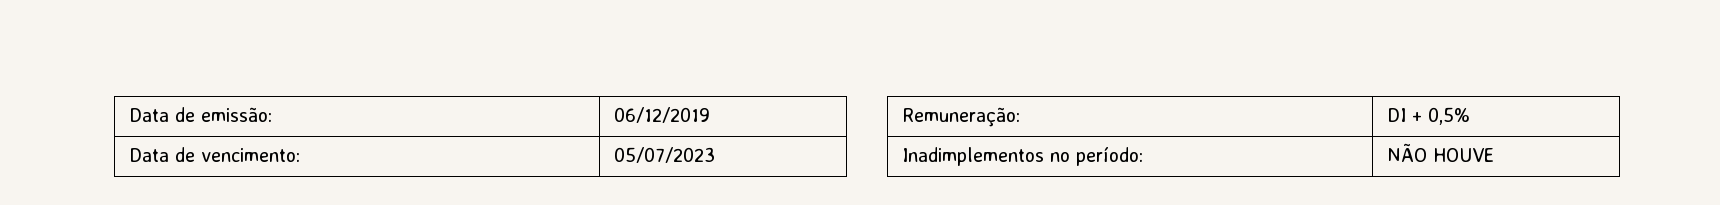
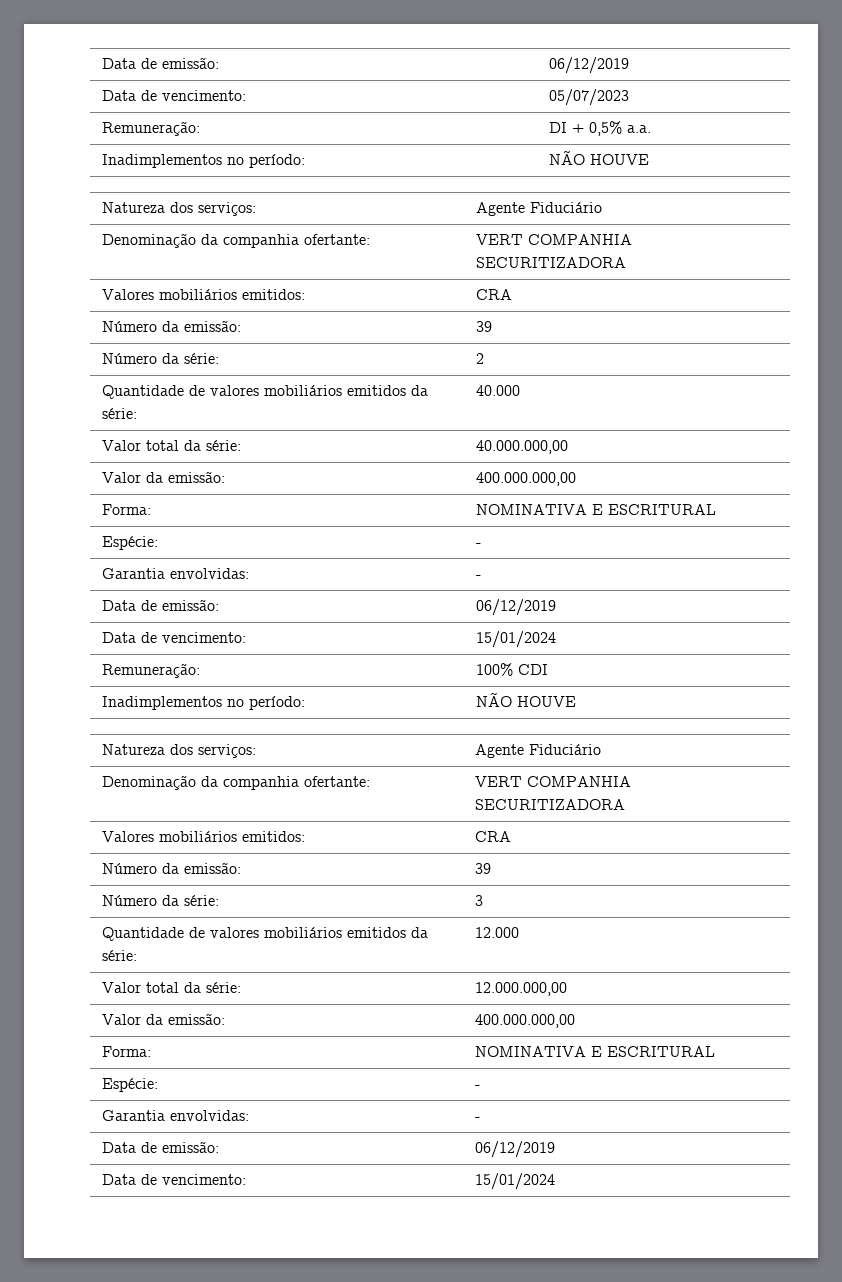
[901,147,1143,166] [1386,143,1494,162] // Inadimplementos no período: | NÃO HOUVE -> [627,125,652,133] [102,154,306,168] [549,150,650,165] [102,202,257,216] [476,202,603,216] [102,233,371,248] [476,234,633,245] [476,257,627,268] [102,289,306,300] [476,289,513,300] [102,320,242,332] [476,321,493,332] [102,353,220,364] [476,353,485,364] [102,385,429,399] [102,408,138,419] [476,385,521,396] [102,440,242,451] [476,440,569,454] [102,471,226,483] [476,472,577,486] [102,504,152,515] [476,504,717,515] [102,536,159,550] [476,543,482,547] [102,568,250,579] [476,575,482,579] [102,599,220,611] [476,599,557,616] [102,632,247,643] [476,631,557,648] [102,663,201,678] [476,663,549,676] [102,696,306,710] [476,692,577,707] [102,744,257,758] [475,744,602,758] [102,775,371,790] [475,776,632,787] [475,799,626,810] [102,831,306,842] [475,831,512,842] [102,862,242,874] [475,863,492,874] [102,895,220,906] [475,895,484,906] [102,927,429,941] [102,950,138,961] [475,927,520,938] [102,982,242,993] [475,982,568,996] [102,1013,226,1025] [475,1014,576,1028] [102,1046,152,1057] [475,1046,716,1057] [102,1078,159,1092] [475,1085,481,1089] [102,1110,250,1121] [475,1117,481,1121] [102,1141,220,1153] [475,1141,556,1158] [102,1174,247,1185] [475,1173,556,1190] a.a. // Inadimplementos no período: | NÃO HOUVE // Natureza dos serviços: | Agente Fiduciário // Denominação da companhia ofertante: | VERT COMPANHIA SECURITIZADORA // Valores mobiliários emitidos: | CRA // Número da emissão: | 39 // Número da série: | 2 // Quantidade de valores mobiliários emitidos da série: | 40.000 // Valor total da série: | 40.000.000,00 // Valor da emissão: | 400.000.000,00 // Forma: | NOMINATIVA E ESCRITURAL // Espécie: | - // Garantia envolvidas: | - // Data de emissão: | 06/12/2019 // Data de vencimento: | 15/01/2024 // Remuneração: | 100% CDI // Inadimplementos no período: | NÃO HOUVE // Natureza dos serviços: | Agente Fiduciário // Denominação da companhia ofertante: | VERT COMPANHIA SECURITIZADORA // Valores mobiliários emitidos: | CRA // Número da emissão: | 39 // Número da série: | 3 // Quantidade de valores mobiliários emitidos da série: | 12.000 // Valor total da série: | 12.000.000,00 // Valor da emissão: | 400.000.000,00 // Forma: | NOMINATIVA E ESCRITURAL // Espécie: | - // Garantia envolvidas: | - // Data de emissão: | 06/12/2019 // Data de vencimento: | 15/01/2024

